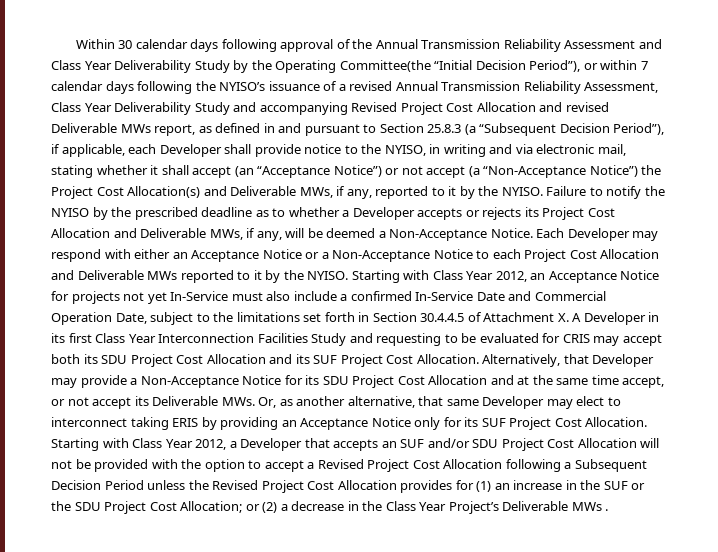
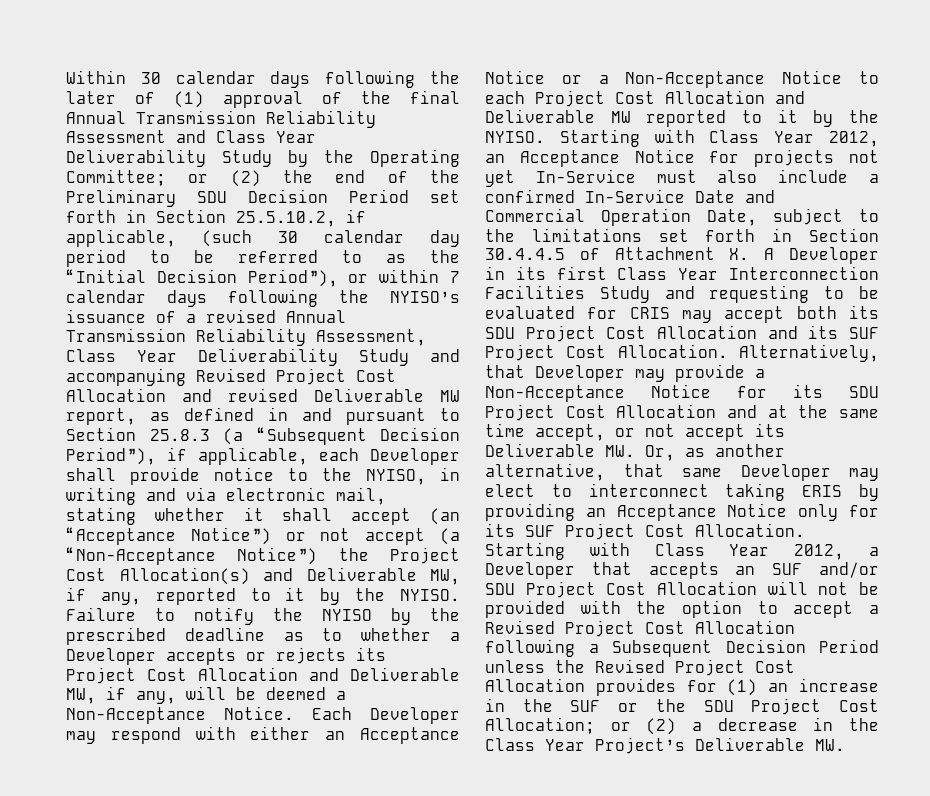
(277, 45) none -> [430,71,460,84] [66,91,204,108] the later of (1)
(373, 44) none -> [410,90,460,104] final
[339,60,431,72] Committee(the -> [66,169,460,187] [66,189,460,207] [66,209,366,227] [66,229,460,247] [66,249,460,267] Committee; or (2) the end of the Preliminary SDU Decision Period set forth in Section 25.5.10.2, if applicable, (such 30 calendar day period to be referred to as the
[120,124,151,133] MWs -> [440,390,460,402] MW
[299,187,333,198] MWs, -> [430,569,460,585] MW,
[209,229,243,240] MWs, -> [66,688,96,704] MW,
[147,271,178,280] MWs -> [610,111,631,123] MW
[221,397,255,406] MWs. -> [605,445,635,457] MW.
[571,502,609,511] MWs . -> [815,739,845,751] MW.

